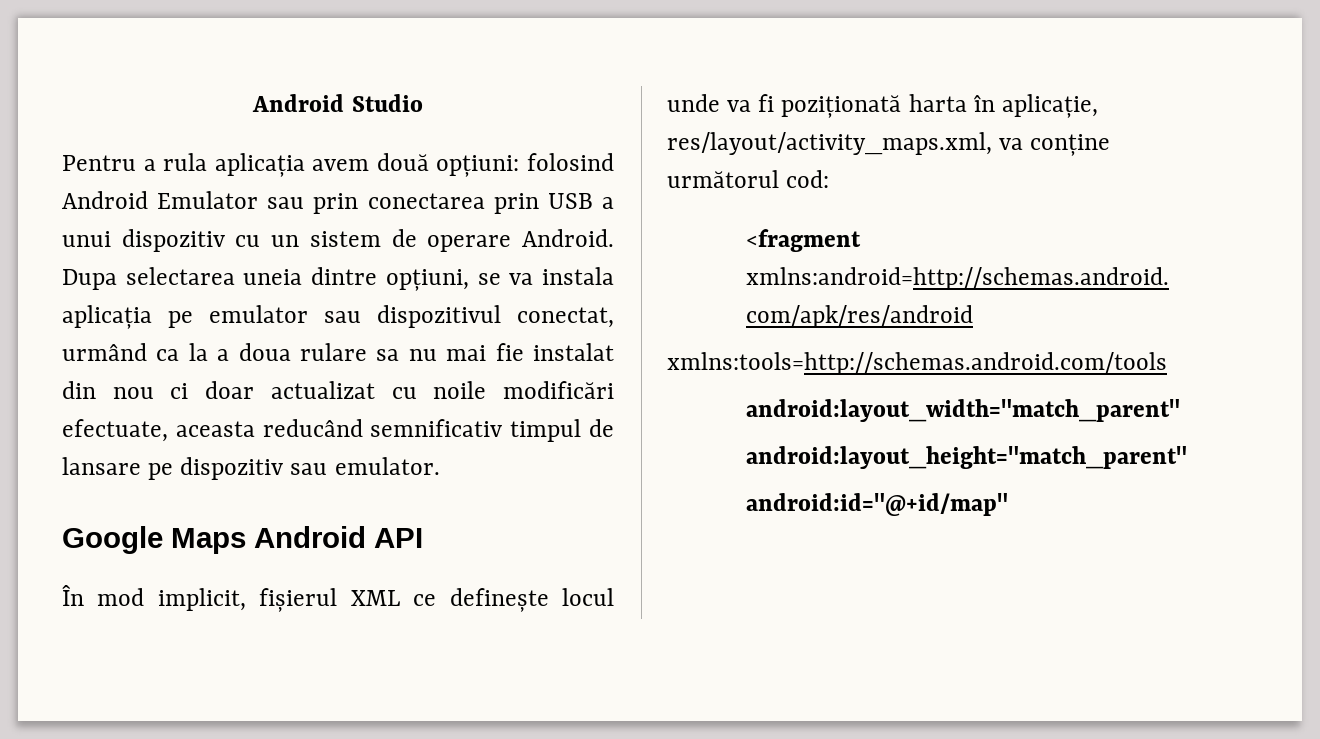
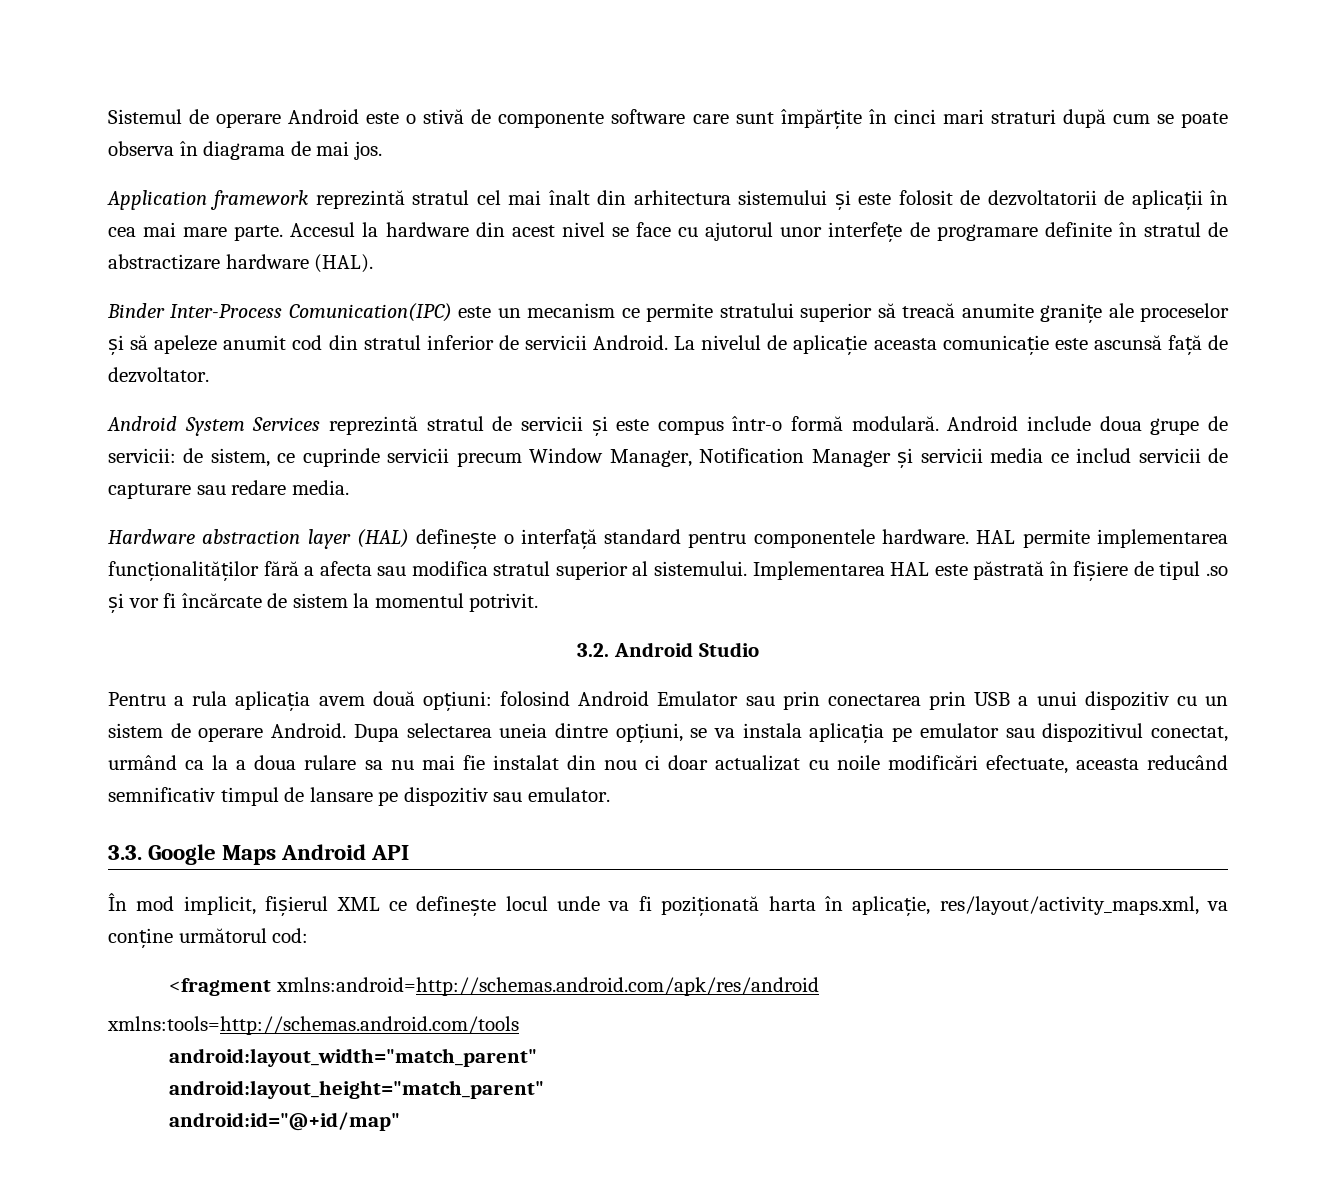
(252, 103) none -> [108,109,1228,129] [108,141,382,160] [107,190,1229,210] [108,222,1228,242] [108,254,374,273] [107,303,1230,323] [108,335,1228,355] [108,367,209,383] [107,416,1228,436] [108,448,1229,468] [108,480,349,499] [108,529,1228,549] [108,561,1229,581] [108,593,539,613] [577,643,610,657] Sistemul de operare Android este o stivă de componente software care sunt împărțite în cinci mari straturi după cum se poate observa în diagrama de mai jos. // Application framework reprezintă stratul cel mai înalt din arhitectura sistemului și este folosit de dezvoltatorii de aplicații în cea mai mare parte. Accesul la hardware din acest nivel se face cu ajutorul unor interfețe de programare definite în stratul de abstractizare hardware (HAL). // Binder Inter-Process Comunication(IPC) este un mecanism ce permite stratului superior să treacă anumite granițe ale proceselor și să apeleze anumit cod din stratul inferior de servicii Android. La nivelul de aplicație aceasta comunicație este ascunsă față de dezvoltator. // Android System Services reprezintă stratul de servicii și este compus într-o formă modulară. Android include doua grupe de servicii: de sistem, ce cuprinde servicii precum Window Manager, Notification Manager și servicii media ce includ servicii de capturare sau redare media. // Hardware abstraction layer (HAL) definește o interfață standard pentru componentele hardware. HAL permite implementarea funcționalităților fără a afecta sau modifica stratul superior al sistemului. Implementarea HAL este păstrată în fișiere de tipul .so și vor fi încărcate de sistem la momentul potrivit. // 3.2.
(440, 466) none -> [108,845,142,860] 3.3.

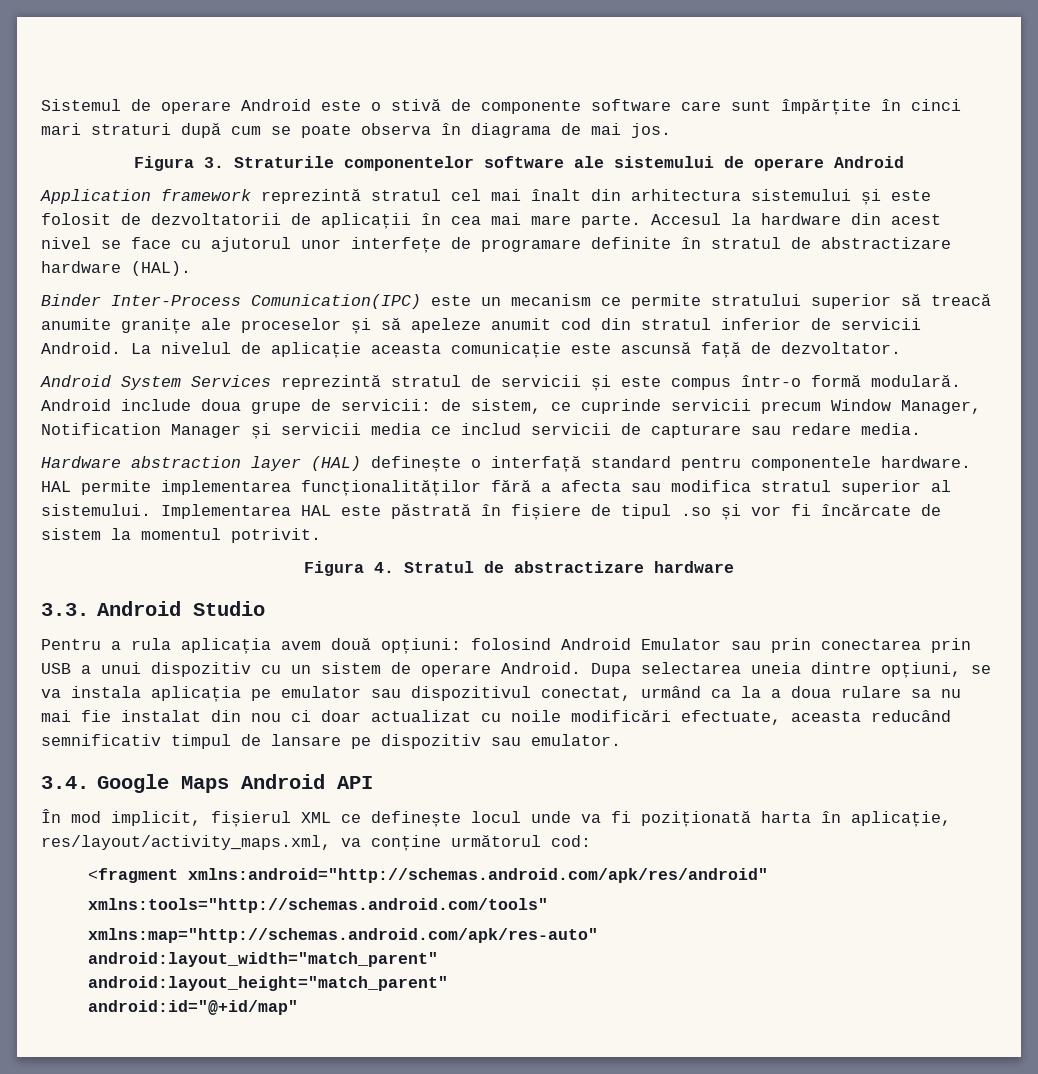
(382, 150) none -> [134,156,904,171] // Figura 3. Straturile componentelor software ale sistemului de operare Android
[577,643,610,657] 3.2. -> [304,561,734,576] [41,603,89,616] Figura 4. Stratul de abstractizare hardware // 3.3.
[108,845,142,860] 3.3. -> [41,776,89,789] 3.4.
[275,977,819,996] [107,1016,519,1035] xmlns:android=http://schemas.android.com/apk/res/android // xmlns:tools=http://schemas.android.com/tools -> [187,868,768,883] [87,898,548,913] [87,928,598,943] xmlns:android="http://schemas.android.com/apk/res/android" // xmlns:tools="http://schemas.android.com/tools" // xmlns:map="http://schemas.android.com/apk/res-auto"

